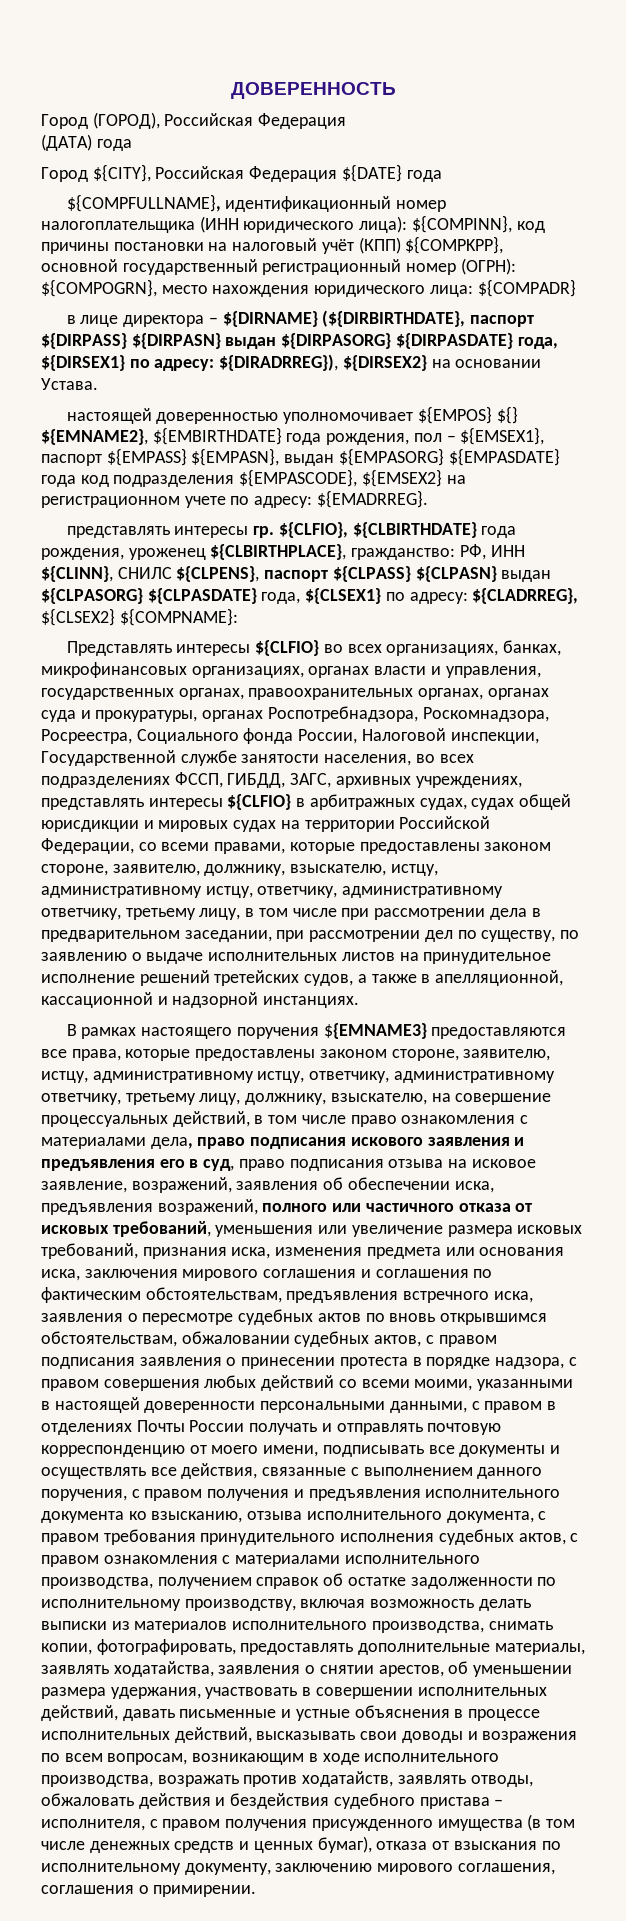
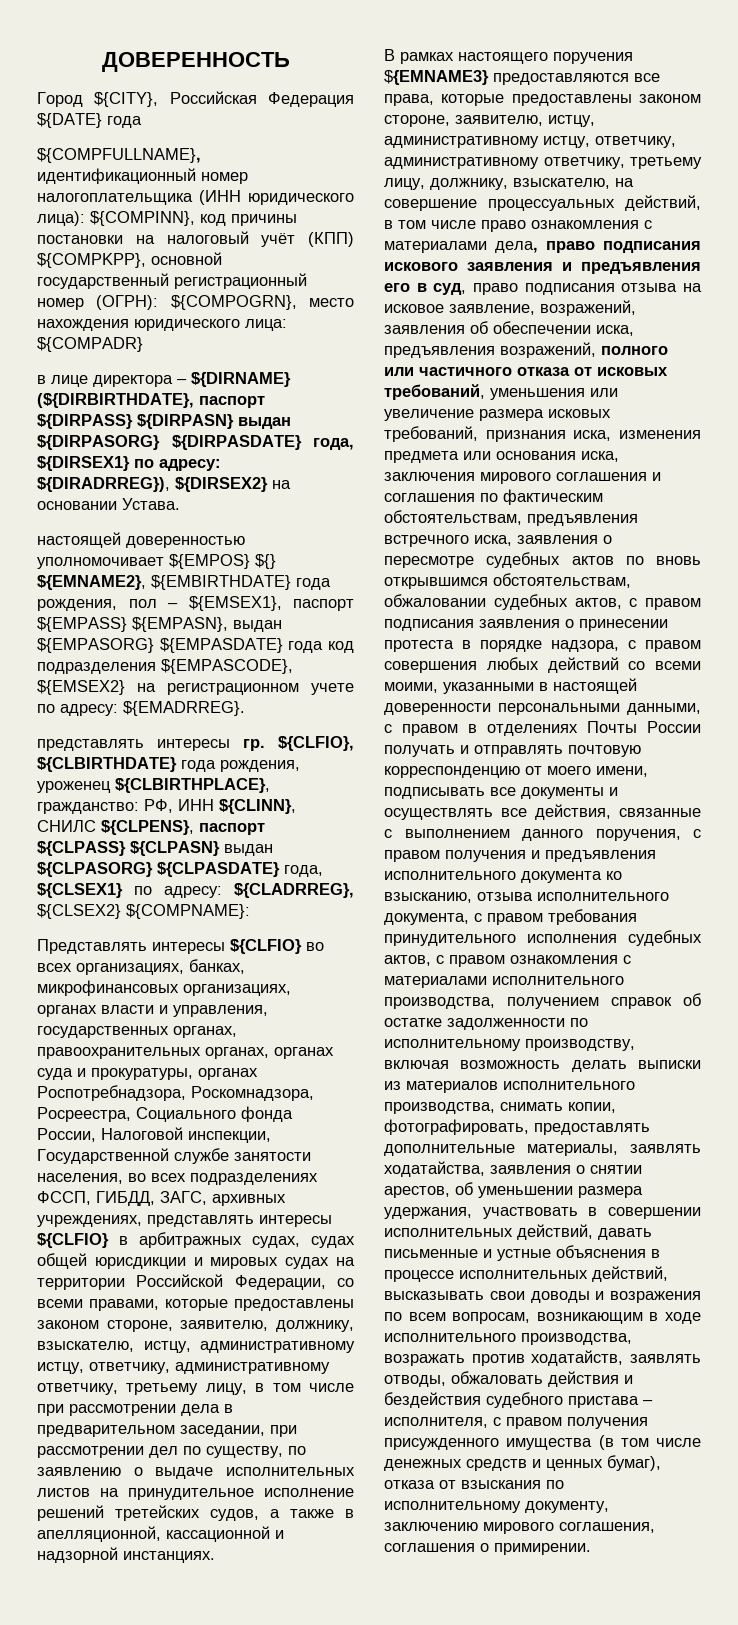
[41,112,347,129] [41,134,132,151] // Город (ГОРОД), Российская Федерация // (ДАТА) года -> (290, 62) none

